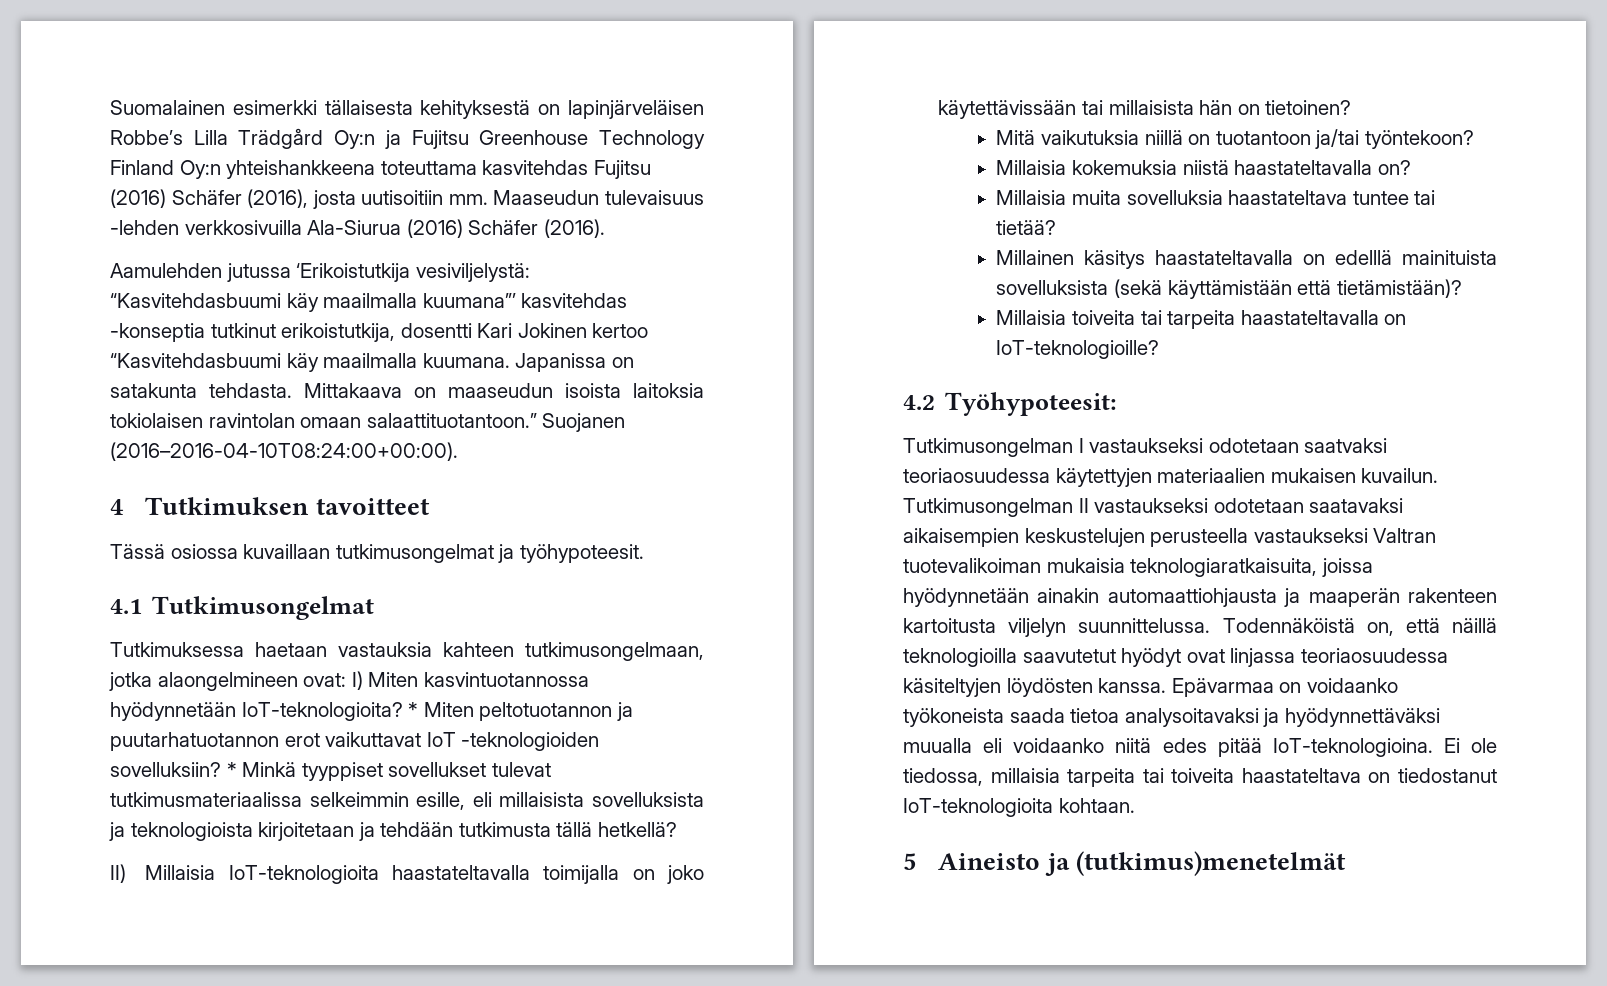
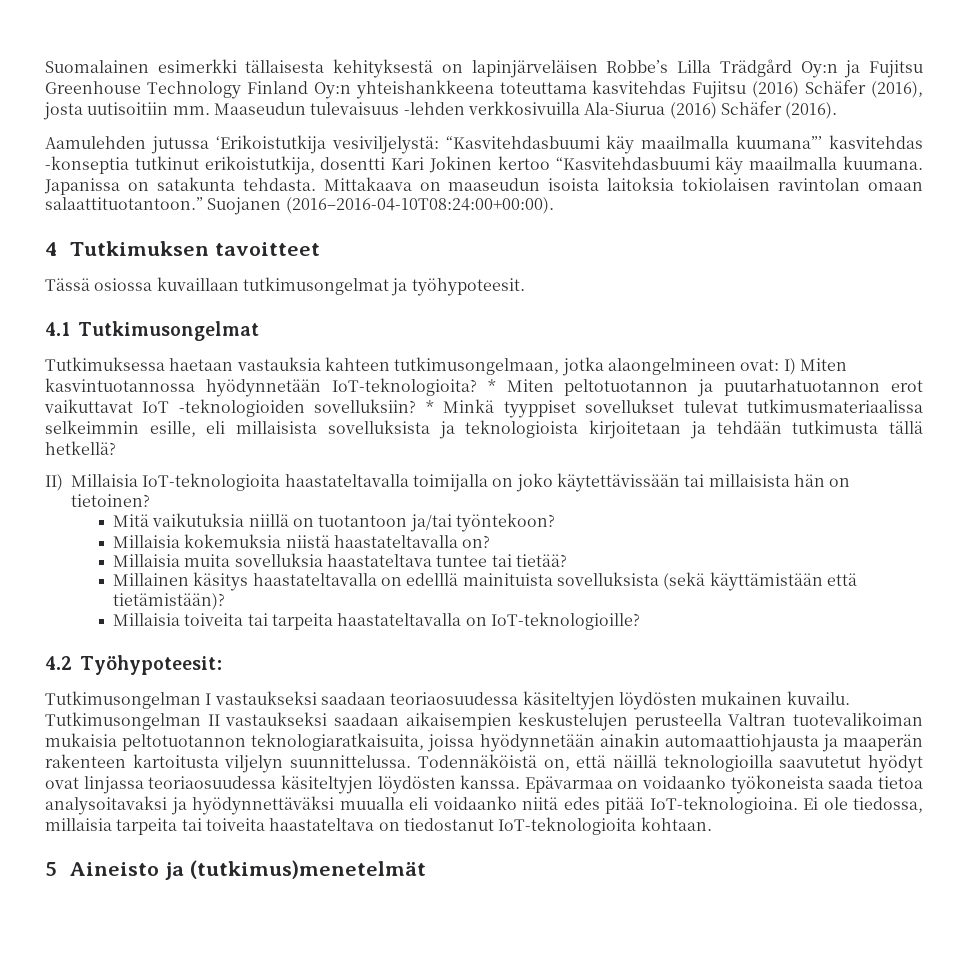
[1208,438,1388,453] [903,468,1439,487] odotetaan saatvaksi teoriaosuudessa käytettyjen materiaalien mukaisen kuvailun. -> [320,691,850,710] saadaan teoriaosuudessa käsiteltyjen löydösten mukainen kuvailu.
[1213,498,1404,513] odotetaan saatavaksi -> [333,713,399,726] saadaan
[1253,528,1368,543] vastaukseksi -> (722, 721) none
(1125, 565) none -> [122,734,247,751] peltotuotannon

